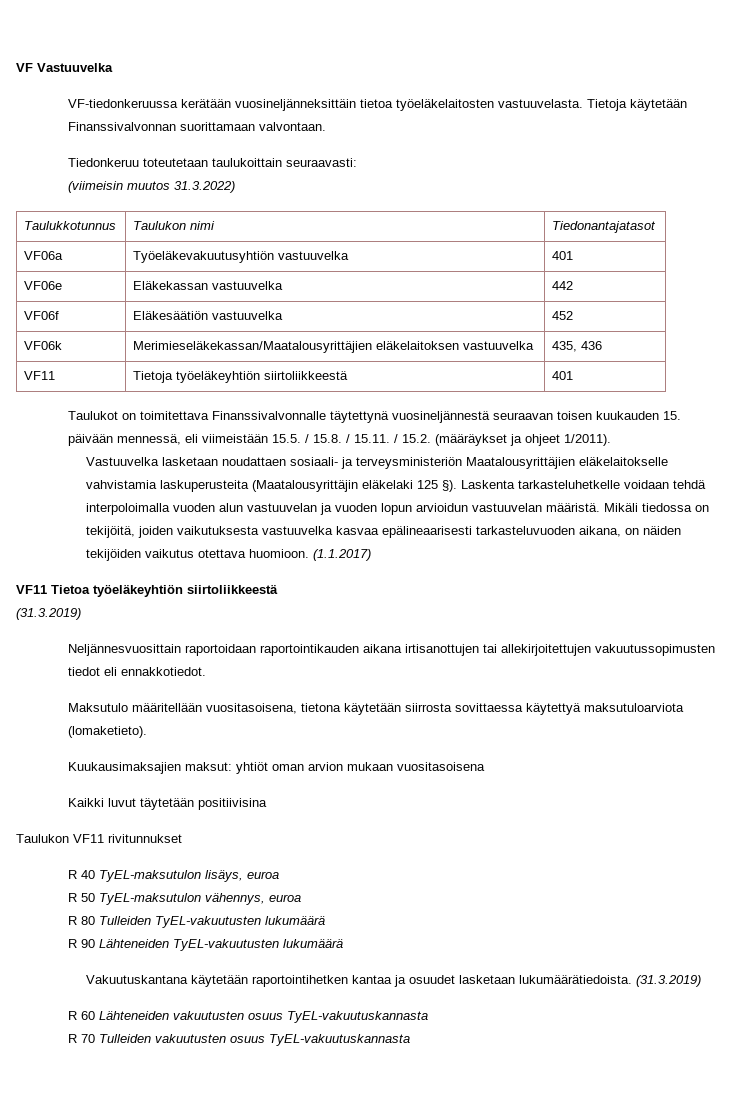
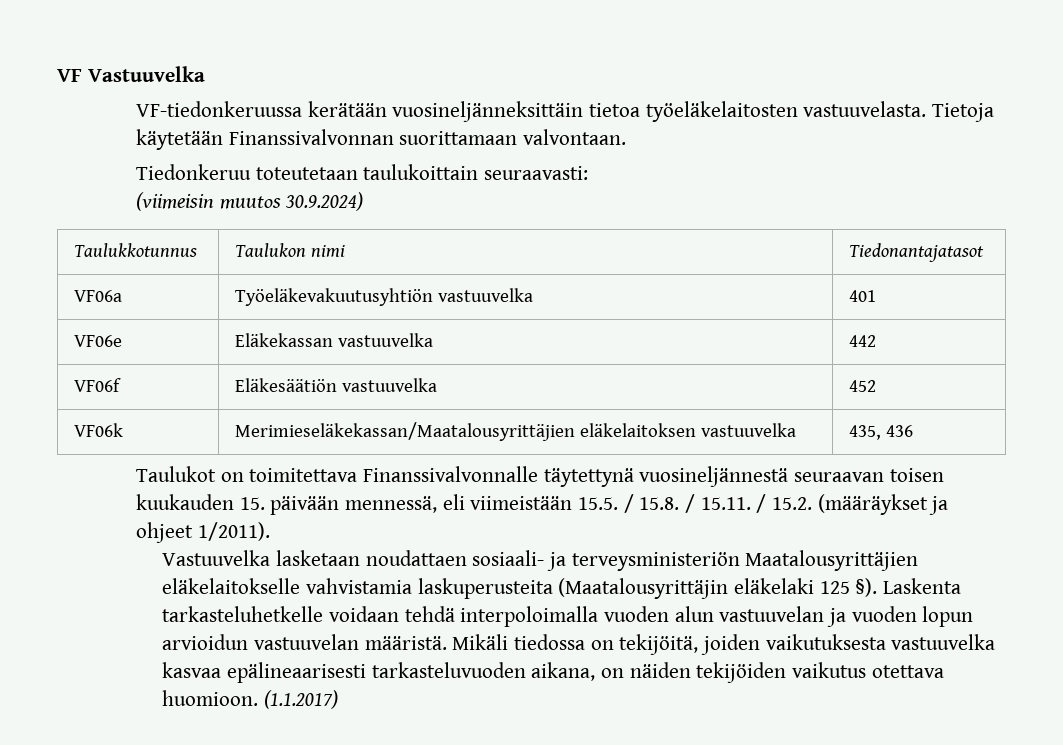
[174,181,236,193] 31.3.2022) -> [285,192,364,211] 30.9.2024)
[24,371,56,380] [133,371,349,383] [552,371,574,380] // VF11 | Tietoja työeläkeyhtiön siirtoliikkeestä | 401 -> (913, 431) none
[16,584,278,597] [16,608,81,620] [68,644,716,656] [68,667,207,676] [68,703,685,715] [68,726,148,738] [68,762,486,774] [68,798,268,810] [16,834,182,843] [68,870,280,882] [68,893,302,905] [68,916,326,928] [68,939,344,951] [85,975,701,987] [68,1011,429,1023] [68,1034,411,1046] // VF11 Tietoa työeläkeyhtiön siirtoliikkeestä // (31.3.2019) // Neljännesvuosittain raportoidaan raportointikauden aikana irtisanottujen tai allekirjoitettujen vakuutussopimusten tiedot eli ennakkotiedot. // Maksutulo määritellään vuositasoisena, tietona käytetään siirrosta sovittaessa käytettyä maksutuloarviota (lomaketieto). // Kuukausimaksajien maksut: yhtiöt oman arvion mukaan vuositasoisena // Kaikki luvut täytetään positiivisina // Taulukon VF11 rivitunnukset // R 40 TyEL-maksutulon lisäys, euroa // R 50 TyEL-maksutulon vähennys, euroa // R 80 Tulleiden TyEL-vakuutusten lukumäärä // R 90 Lähteneiden TyEL-vakuutusten lukumäärä // Vakuutuskantana käytetään raportointihetken kantaa ja osuudet lasketaan lukumäärätiedoista. (31.3.2019) // R 60 Lähteneiden vakuutusten osuus TyEL-vakuutuskannasta // R 70 Tulleiden vakuutusten osuus TyEL-vakuutuskannasta -> (339, 699) none

